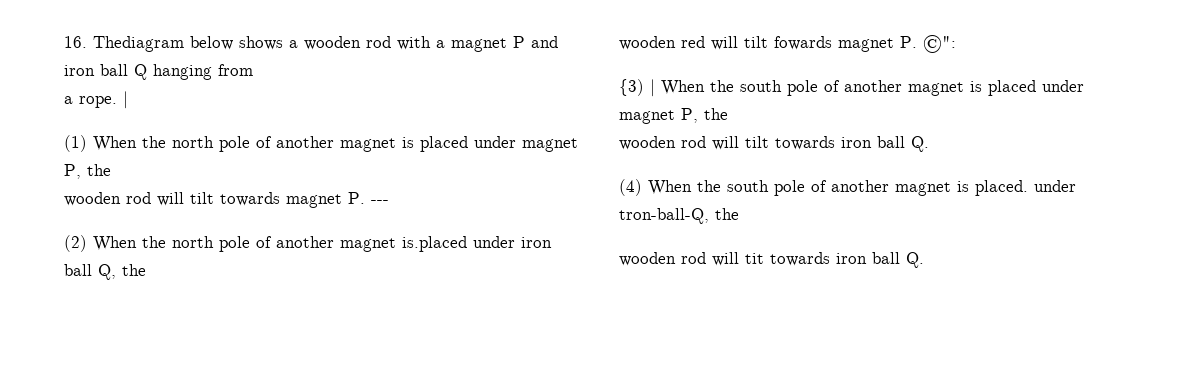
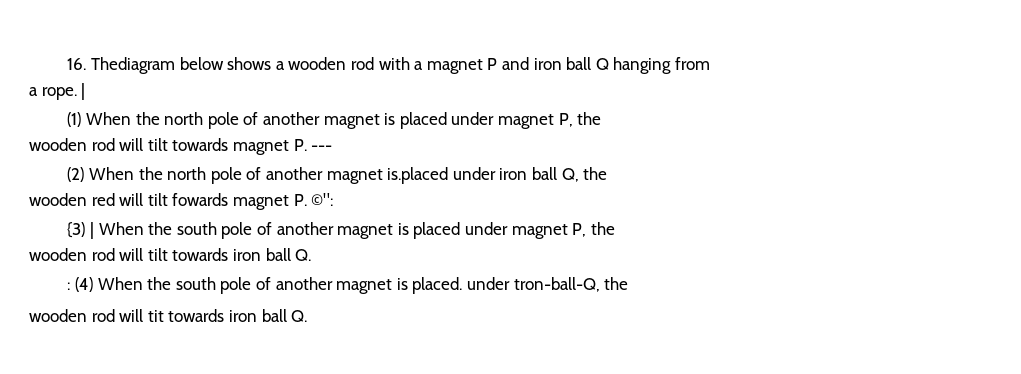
(929, 144) none -> [67,282,71,290] :

